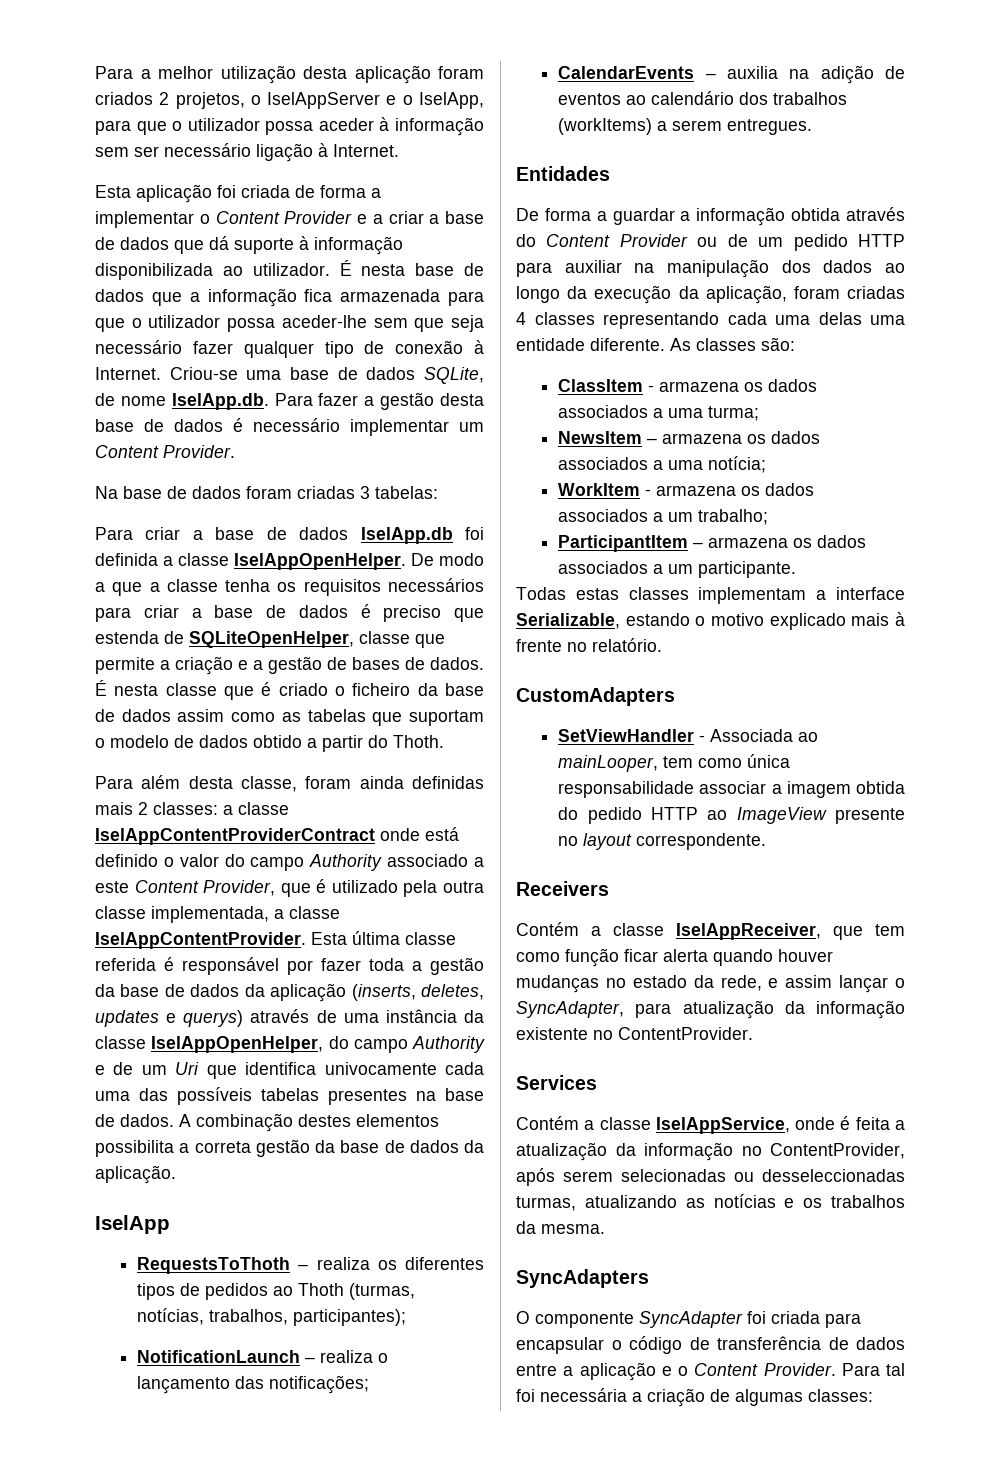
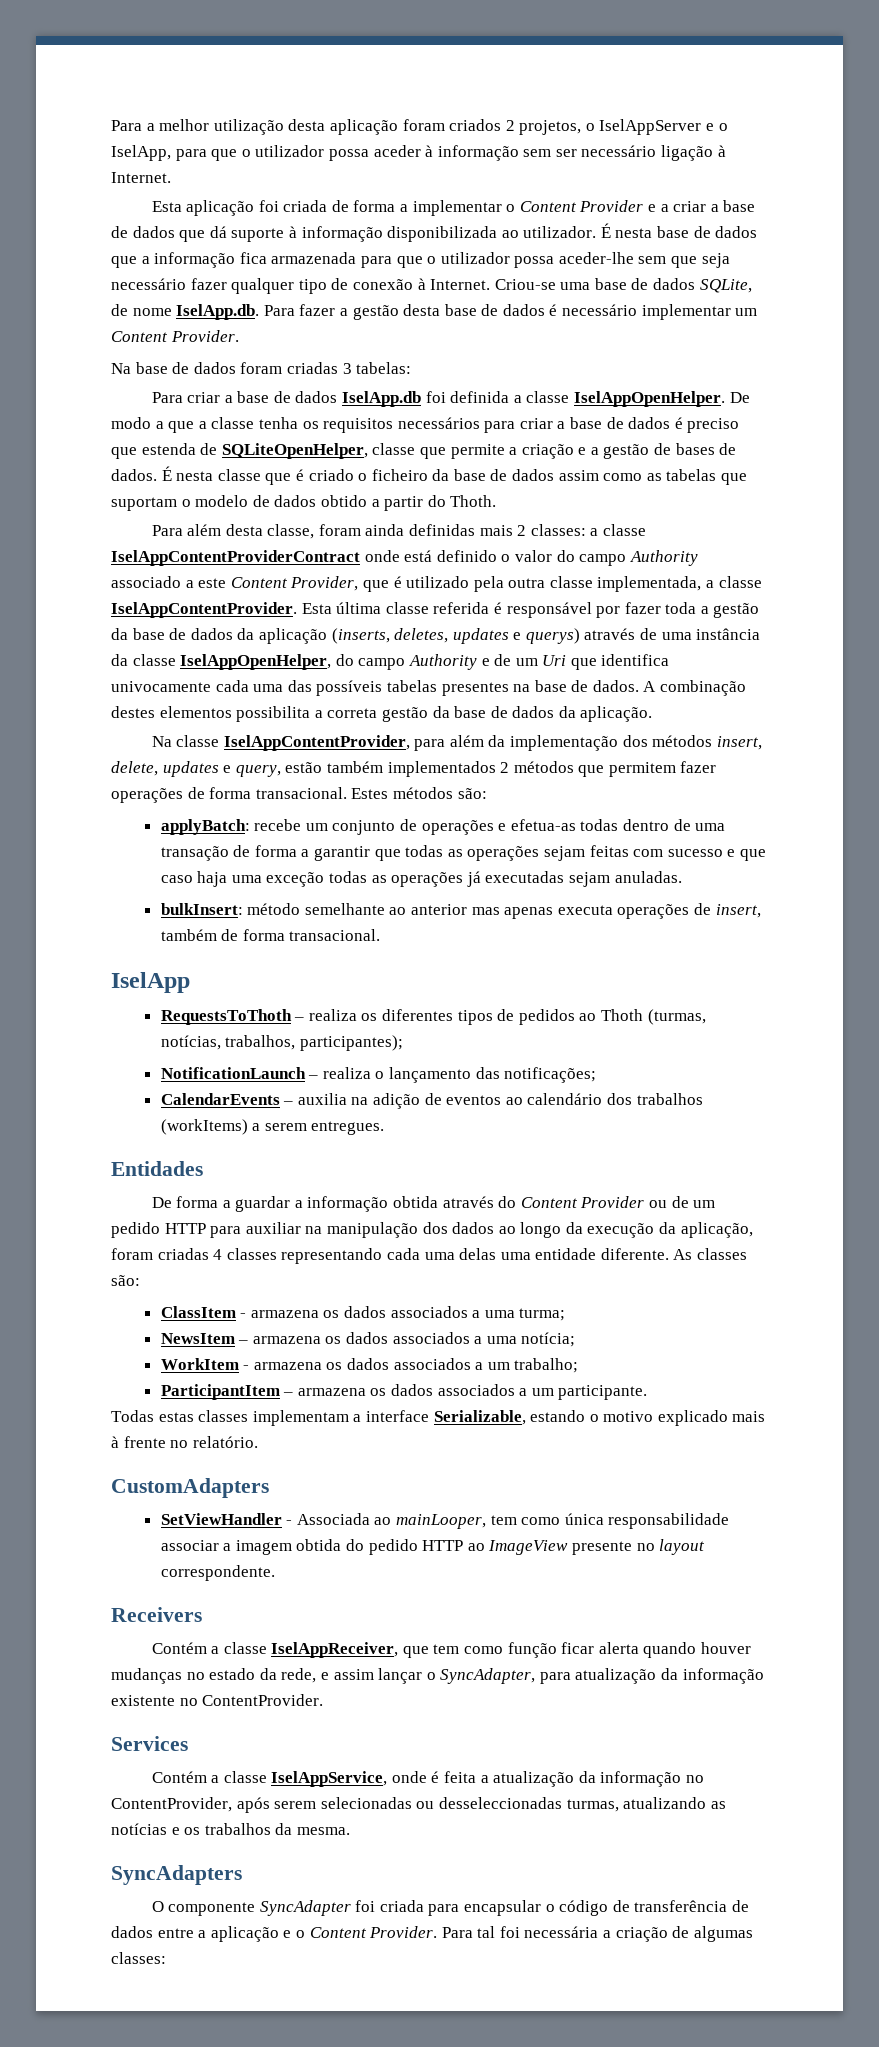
(176, 1174) none -> [151,735,762,751] [111,761,717,777] [111,787,487,803] [160,819,726,835] [160,845,766,861] [160,871,682,887] [160,903,761,919] [160,929,381,941] // Na classe IselAppContentProvider, para além da implementação dos métodos insert, delete, updates e query, estão também implementados 2 métodos que permitem fazer operações de forma transacional. Estes métodos são: // applyBatch: recebe um conjunto de operações e efetua-as todas dentro de uma transação de forma a garantir que todas as operações sejam feitas com sucesso e que caso haja uma exceção todas as operações já executadas sejam anuladas. // bulkInsert: método semelhante ao anterior mas apenas executa operações de insert, também de forma transacional.

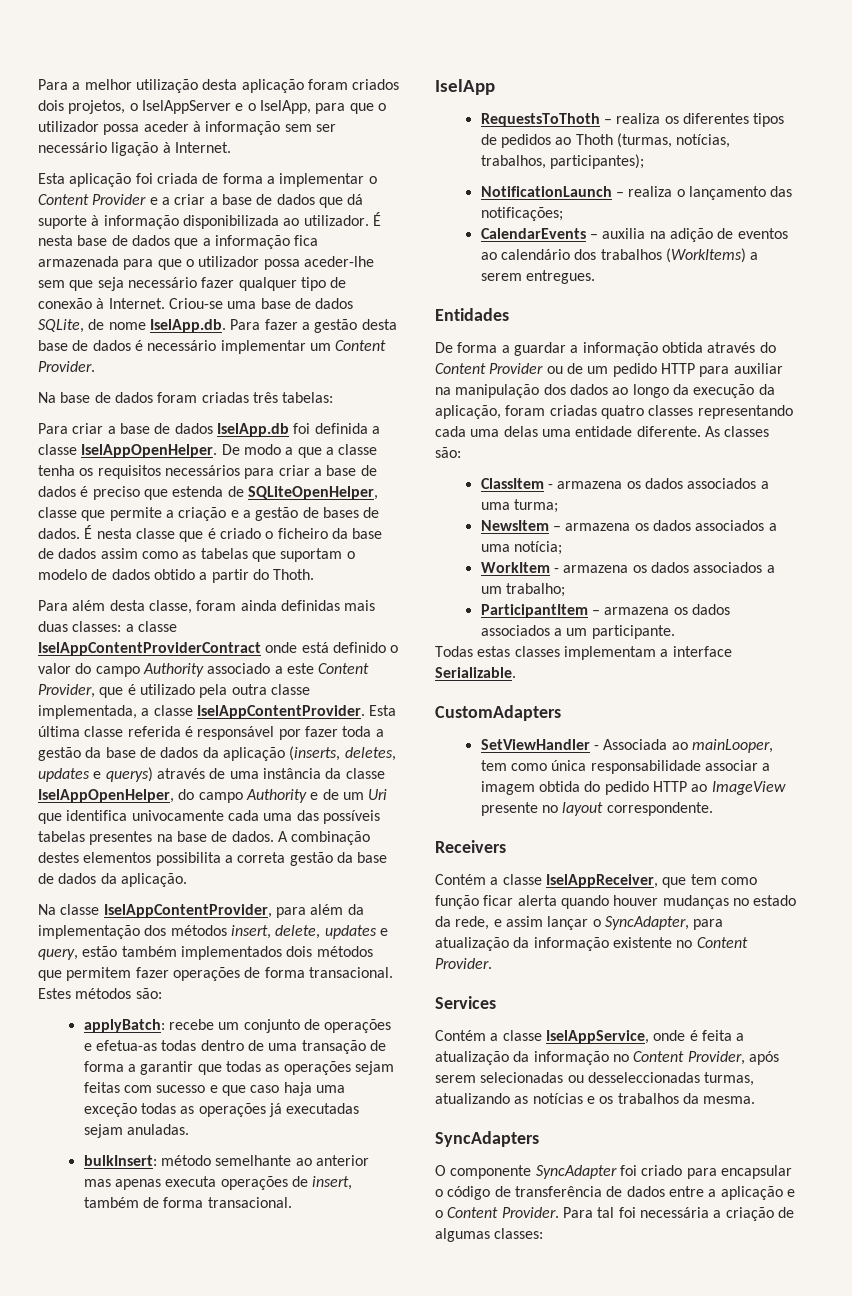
[505,120,515,131] 2 -> [38,100,64,111] dois
[342,363,352,374] 3 -> [252,392,278,403] três
[517,525,527,536] 2 -> [38,621,68,632] duas
[500,762,510,773] 2 -> [286,946,313,957] dois
[160,1119,248,1135] (workItems) -> [665,248,746,263] (WorkItems)
[213,1249,223,1260] 4 -> [600,405,644,419] quatro
[433,1410,766,1426] [111,1436,258,1448] Serializable, estando o motivo explicado mais à frente no relatório. -> [435,667,516,678] Serializable.
[202,1694,324,1706] ContentProvider. -> [696,937,748,948] [435,958,492,969] Content Provider.
[111,1797,232,1812] ContentProvider, -> [633,1051,745,1065] Content Provider,
[379,1900,424,1912] criada -> [641,1165,683,1176] criado

